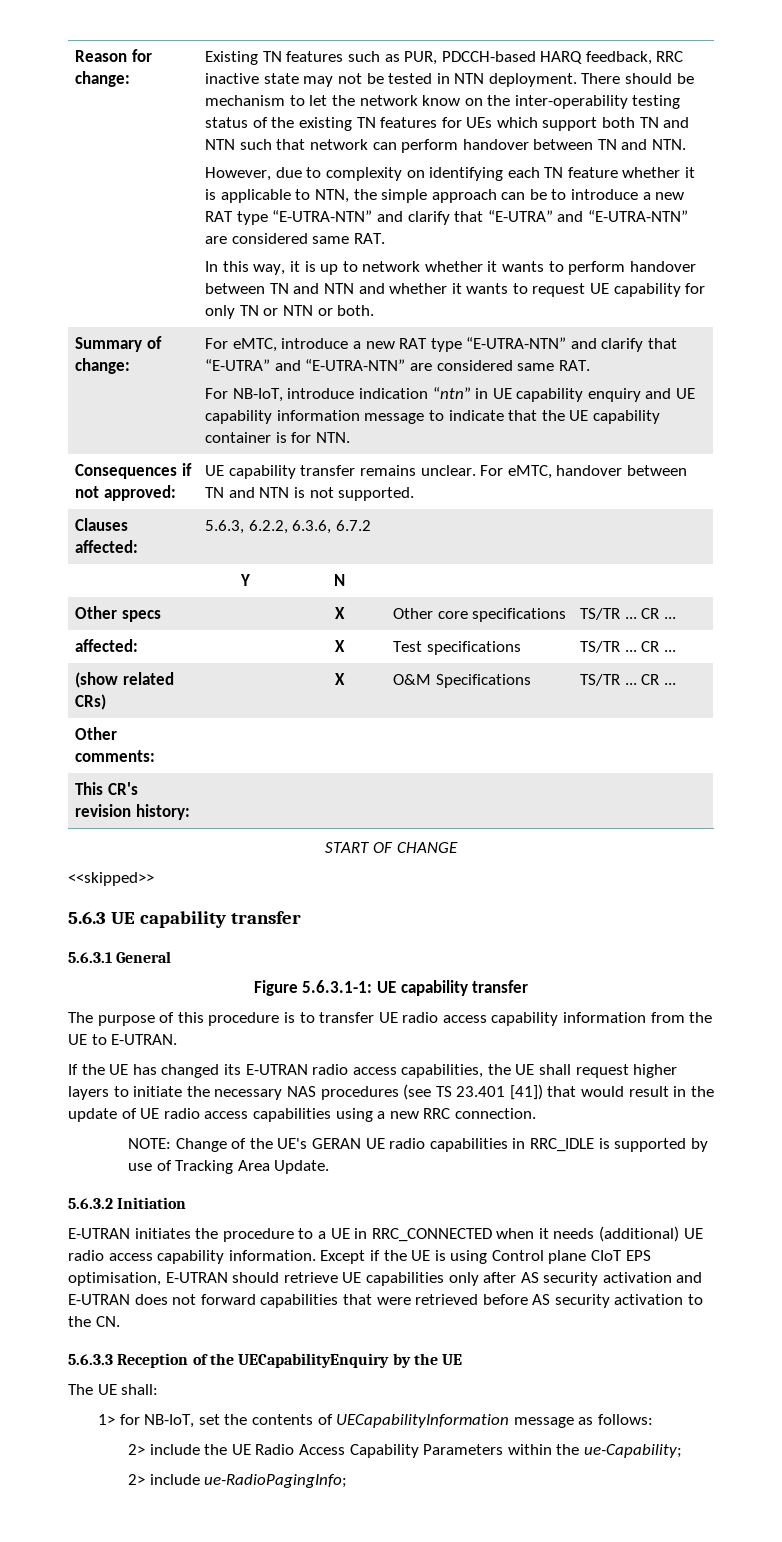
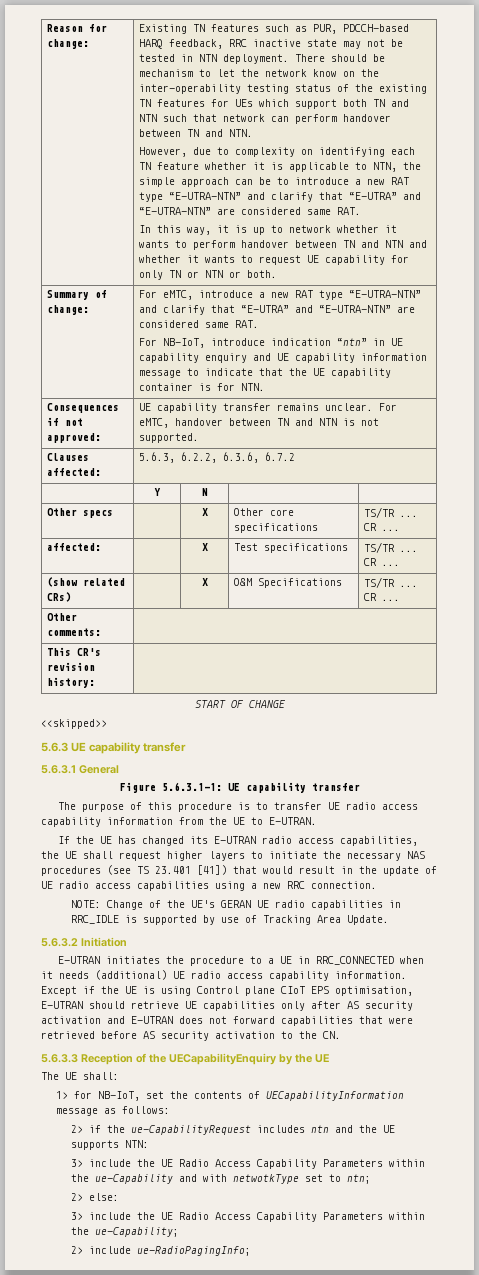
(146, 1449) none -> [88,1125,395,1135] [70,1140,149,1150] [70,1159,425,1169] [70,1174,371,1184] [70,1193,119,1201] [70,1212,83,1220] if the ue-CapabilityRequest includes ntn and the UE supports NTN: // 3> include the UE Radio Access Capability Parameters within the ue-Capability and with netwotkType set to ntn; // 2> else: // 3>

